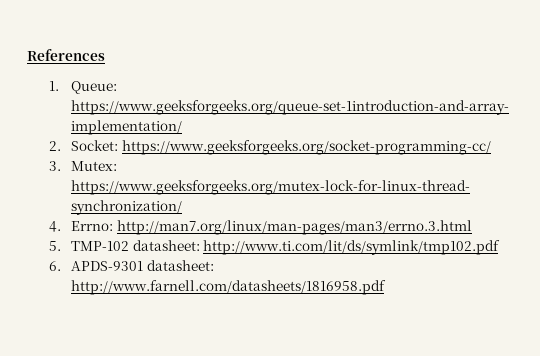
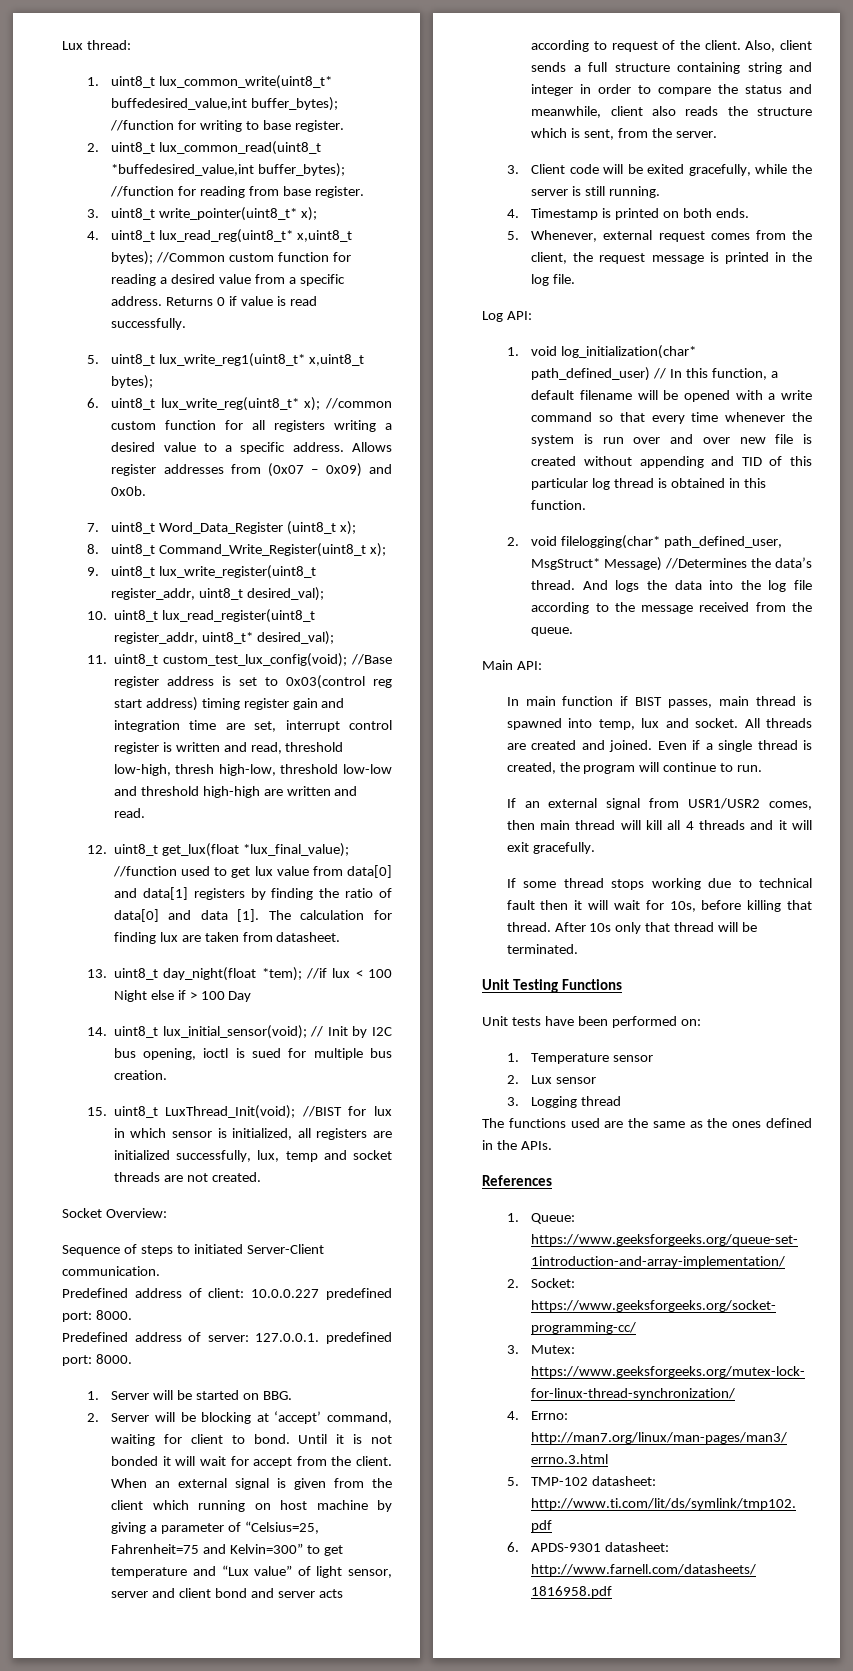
(27, 55) none -> [62,40,131,50] [86,75,333,89] [111,97,339,111] [110,120,344,132] [86,141,322,155] [111,163,346,177] [110,186,364,198] [86,207,318,221] [86,229,353,243] [111,251,351,265] [111,274,345,286] [111,296,317,306] [111,318,187,330] [86,353,365,367] [111,375,154,389] [86,397,392,411] [111,420,393,432] [111,442,392,454] [111,463,392,477] [111,486,147,496] [86,521,357,535] [86,543,387,557] [86,565,317,579] [111,587,325,601] [86,609,315,623] [113,631,334,645] [86,653,393,667] [113,675,392,689] [113,697,345,711] [113,720,392,732] [113,742,344,754] [113,764,393,776] [113,786,358,798] [113,808,145,818] [86,843,349,857] [112,865,393,878] [113,887,393,900] [113,909,392,922] [113,932,341,944] [86,967,392,981] [113,990,252,1002] [86,1025,392,1039] [113,1048,393,1060] [113,1070,167,1080] [86,1105,393,1119] [113,1128,393,1140] [113,1150,393,1162] [113,1172,261,1182] [62,1208,167,1218] [62,1244,324,1256] [62,1266,160,1276] [62,1288,393,1300] [62,1310,132,1322] [62,1332,392,1344] [62,1354,132,1366] [86,1390,292,1400] [86,1411,392,1424] [111,1434,393,1446] [111,1456,393,1468] [111,1478,392,1490] [111,1500,392,1512] [111,1521,319,1534] [111,1543,343,1556] [111,1565,392,1578] [111,1588,343,1598] [531,40,813,52] [531,62,812,74] [531,84,812,96] [531,106,812,118] [531,128,717,140] [506,164,812,176] [531,186,661,198] [506,208,749,220] [506,230,812,242] [531,252,812,264] [531,274,576,286] [482,311,532,322] [506,345,697,359] [531,367,778,381] [531,390,813,402] [531,412,812,424] [531,434,812,446] [531,456,812,468] [531,478,766,490] [531,500,587,510] [506,535,783,549] [531,557,812,571] [531,580,812,592] [531,602,812,614] [531,627,574,636] [482,660,542,670] [506,696,813,708] [506,718,812,730] [506,740,812,752] [506,762,763,774] [506,798,812,810] [506,820,812,830] [506,842,595,854] [506,878,812,890] [506,900,812,912] [506,922,758,934] [506,944,578,954] [482,979,622,993] [482,1016,701,1028] [506,1053,654,1064] [506,1075,597,1084] [506,1096,622,1108] [482,1118,812,1128] [482,1140,552,1150] Lux thread: // 1. uint8_t lux_common_write(uint8_t* buffedesired_value,int buffer_bytes); //function for writing to base register. // 2. uint8_t lux_common_read(uint8_t *buffedesired_value,int buffer_bytes); //function for reading from base register. // 3. uint8_t write_pointer(uint8_t* x); // 4. uint8_t lux_read_reg(uint8_t* x,uint8_t bytes); //Common custom function for reading a desired value from a specific address. Returns 0 if value is read successfully. // 5. uint8_t lux_write_reg1(uint8_t* x,uint8_t bytes); // 6. uint8_t lux_write_reg(uint8_t* x); //common custom function for all registers writing a desired value to a specific address. Allows register addresses from (0x07 – 0x09) and 0x0b. // 7. uint8_t Word_Data_Register (uint8_t x); // 8. uint8_t Command_Write_Register(uint8_t x); // 9. uint8_t lux_write_register(uint8_t register_addr, uint8_t desired_val); // 10. uint8_t lux_read_register(uint8_t register_addr, uint8_t* desired_val); // 11. uint8_t custom_test_lux_config(void); //Base register address is set to 0x03(control reg start address) timing register gain and integration time are set, interrupt control register is written and read, threshold low-high, thresh high-low, threshold low-low and threshold high-high are written and read. // 12. uint8_t get_lux(float *lux_final_value); //function used to get lux value from data[0] and data[1] registers by finding the ratio of data[0] and data [1]. The calculation for finding lux are taken from datasheet. // 13. uint8_t day_night(float *tem); //if lux < 100 Night else if > 100 Day // 14. uint8_t lux_initial_sensor(void); // Init by I2C bus opening, ioctl is sued for multiple bus creation. // 15. uint8_t LuxThread_Init(void); //BIST for lux in which sensor is initialized, all registers are initialized successfully, lux, temp and socket threads are not created. // Socket Overview: // Sequence of steps to initiated Server-Client communication. // Predefined address of client: 10.0.0.227 predefined port: 8000. // Predefined address of server: 127.0.0.1. predefined port: 8000. // 1. Server will be started on BBG. // 2. Server will be blocking at ‘accept’ command, waiting for client to bond. Until it is not bonded it will wait for accept from the client. When an external signal is given from the client which running on host machine by giving a parameter of “Celsius=25, Fahrenheit=75 and Kelvin=300” to get temperature and “Lux value” of light sensor, server and client bond and server acts according to request of the client. Also, client sends a full structure containing string and integer in order to compare the status and meanwhile, client also reads the structure which is sent, from the server. // 3. Client code will be exited gracefully, while the server is still running. // 4. Timestamp is printed on both ends. // 5. Whenever, external request comes from the client, the request message is printed in the log file. // Log API: // 1. void log_initialization(char* path_defined_user) // In this function, a default filename will be opened with a write command so that every time whenever the system is run over and over new file is created without appending and TID of this particular log thread is obtained in this function. // 2. void filelogging(char* path_defined_user, MsgStruct* Message) //Determines the data’s thread. And logs the data into the log file according to the message received from the queue. // Main API: // In main function if BIST passes, main thread is spawned into temp, lux and socket. All threads are created and joined. Even if a single thread is created, the program will continue to run. // If an external signal from USR1/USR2 comes, then main thread will kill all 4 threads and it will exit gracefully. // If some thread stops working due to technical fault then it will wait for 10s, before killing that thread. After 10s only that thread will be terminated. // Unit Testing Functions // Unit tests have been performed on: // 1. Temperature sensor // 2. Lux sensor // 3. Logging thread // The functions used are the same as the ones defined in the APIs. //

